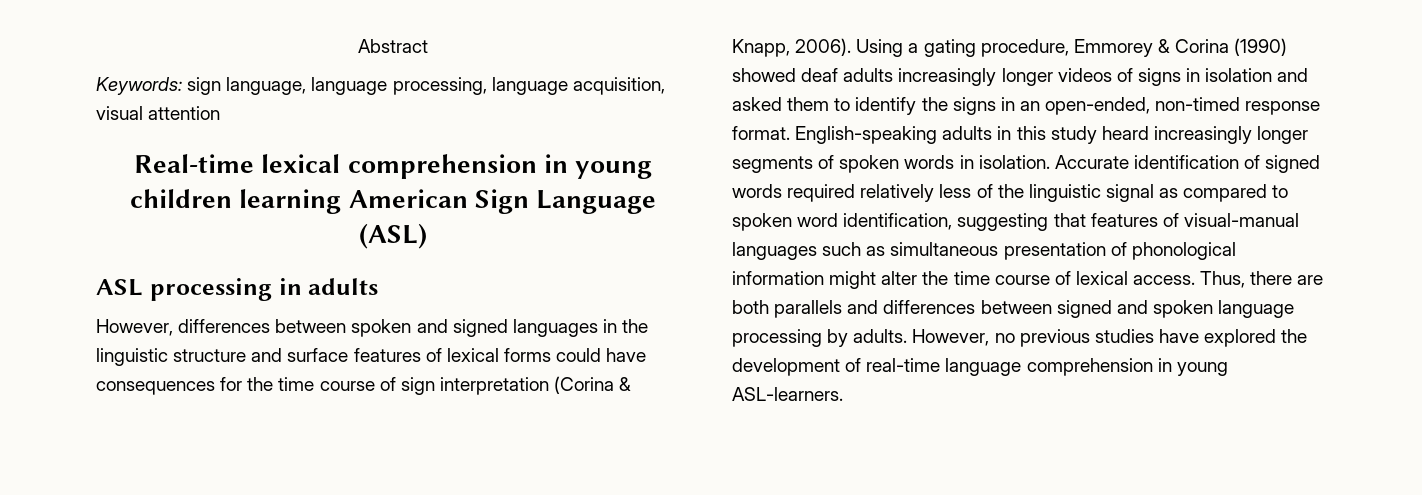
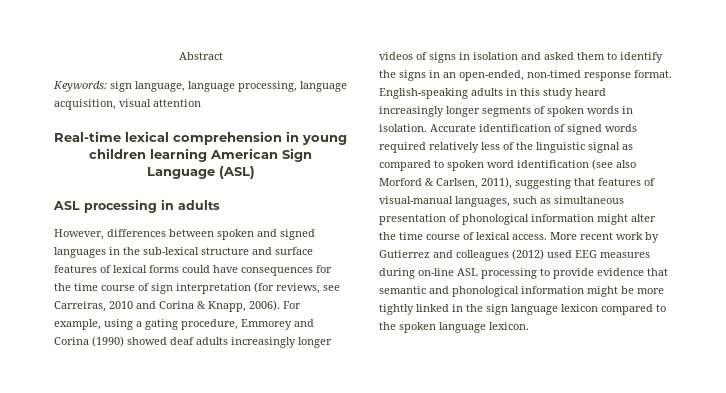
[96,348,168,366] linguistic -> [143,247,199,255] sub-lexical
[554,376,632,394] [732,38,904,57] (Corina & Knapp, 2006). Using -> [254,282,340,294] [54,300,301,312] [54,319,133,330] (for reviews, see Carreiras, 2010 and Corina & Knapp, 2006). For example, using
[1157,39,1170,53] & -> [294,319,314,327] and
[843,213,953,230] identification, -> [517,159,636,170] [379,177,512,189] identification (see also Morford & Carlsen, 2011),
[732,242,817,260] languages -> [455,196,510,207] languages,
[1200,271,1324,288] [732,300,1295,318] [732,329,1308,347] [732,358,1228,376] [732,387,843,401] Thus, there are both parallels and differences between signed and spoken language processing by adults. However, no previous studies have explored the development of real-time language comprehension in young ASL-learners. -> [550,232,659,243] [379,249,650,261] [379,268,668,279] [379,286,664,297] [379,304,666,315] [379,322,529,333] More recent work by Gutierrez and colleagues (2012) used EEG measures during on-line ASL processing to provide evidence that semantic and phonological information might be more tightly linked in the sign language lexicon compared to the spoken language lexicon.

